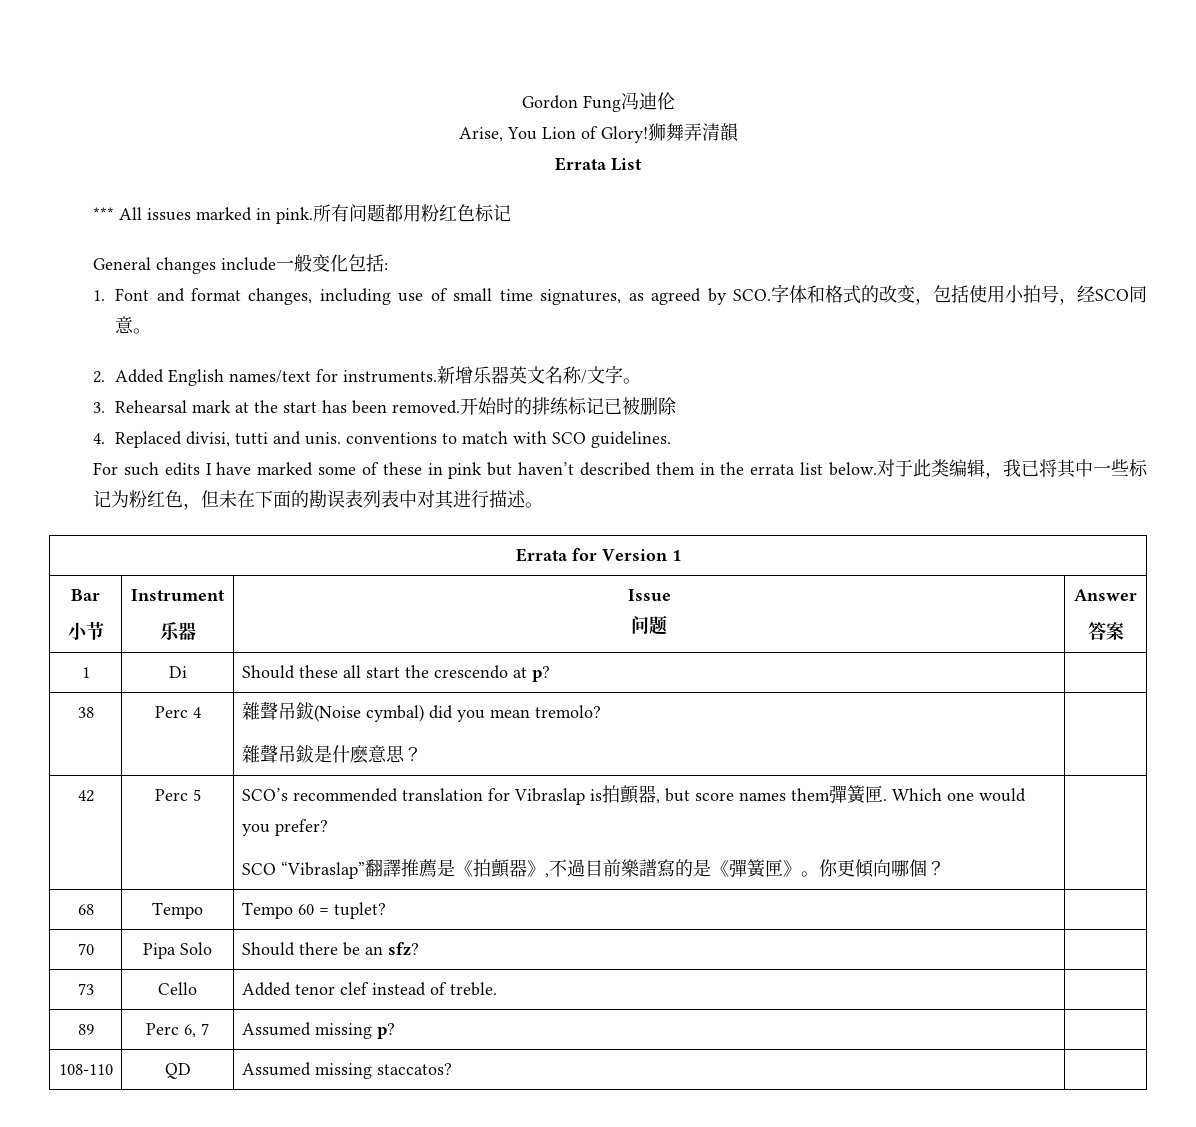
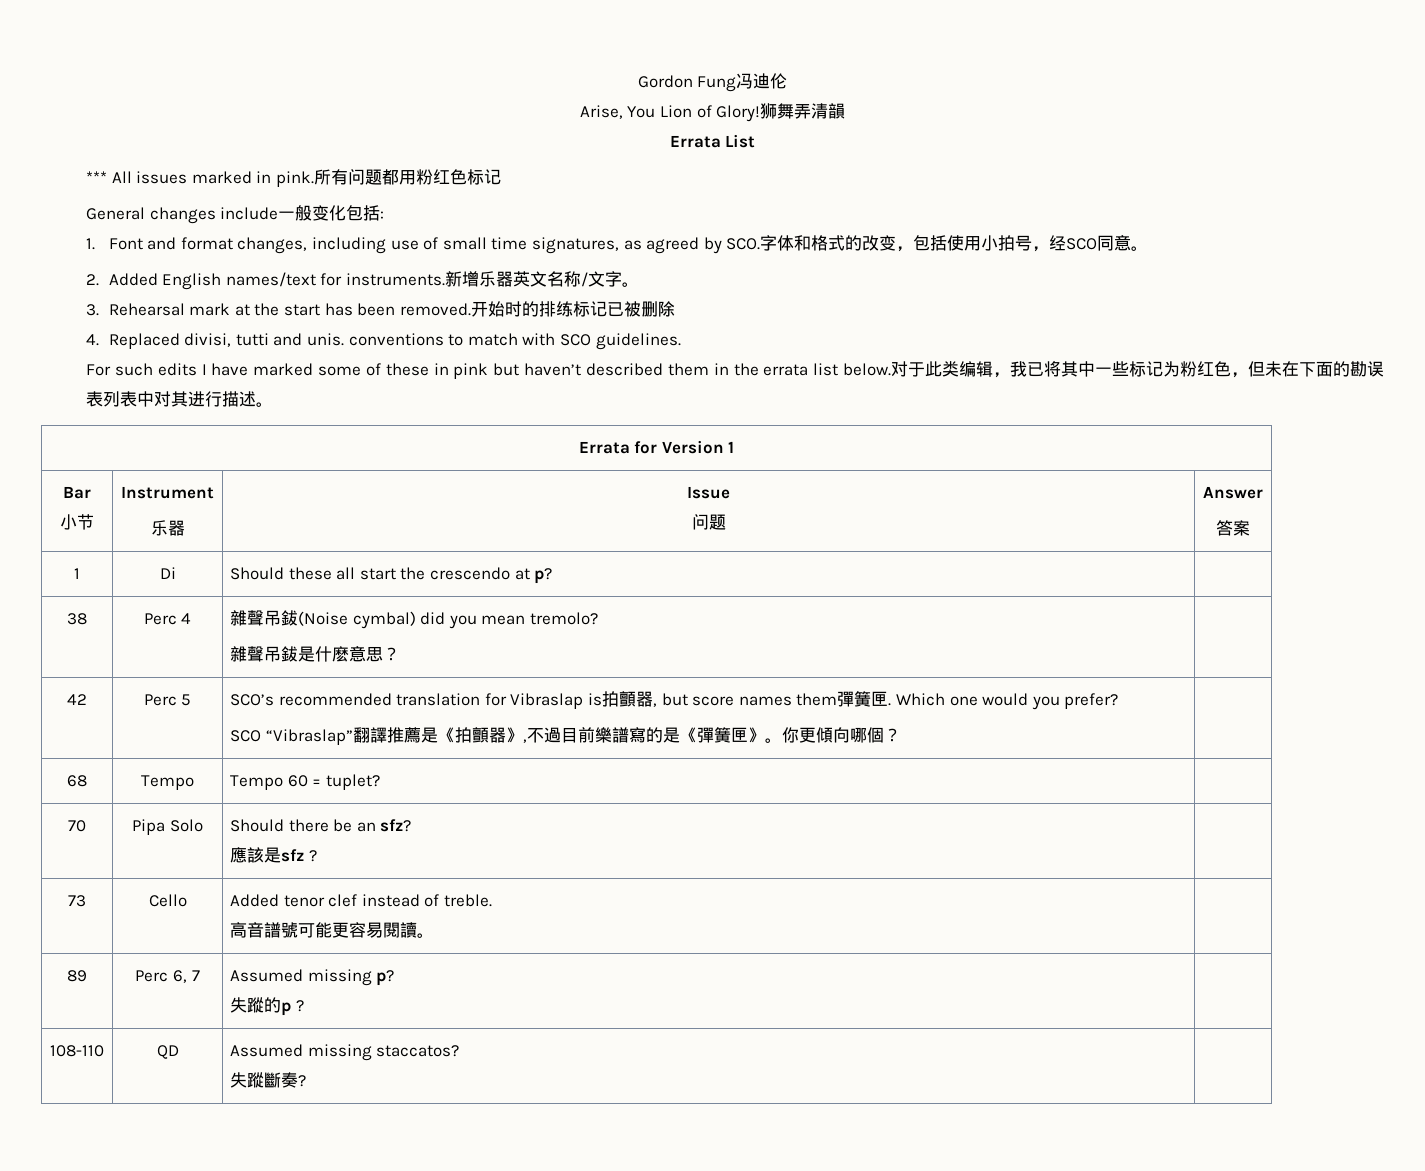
(419, 949) none -> [230,847,317,863] // 應該是sfz ?
(497, 989) none -> [230,922,435,938] // 高音譜號可能更容易閱讀。
(395, 1031) none -> [230,997,304,1016] // 失蹤的p ?
(452, 1069) none -> [230,1072,307,1088] // 失蹤斷奏?

